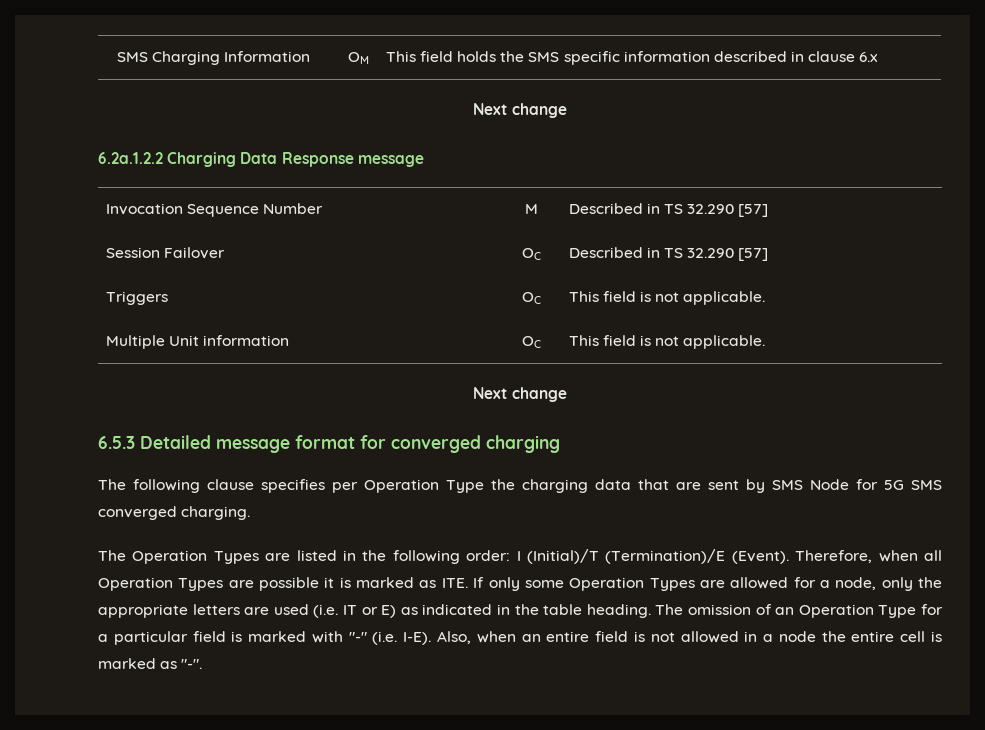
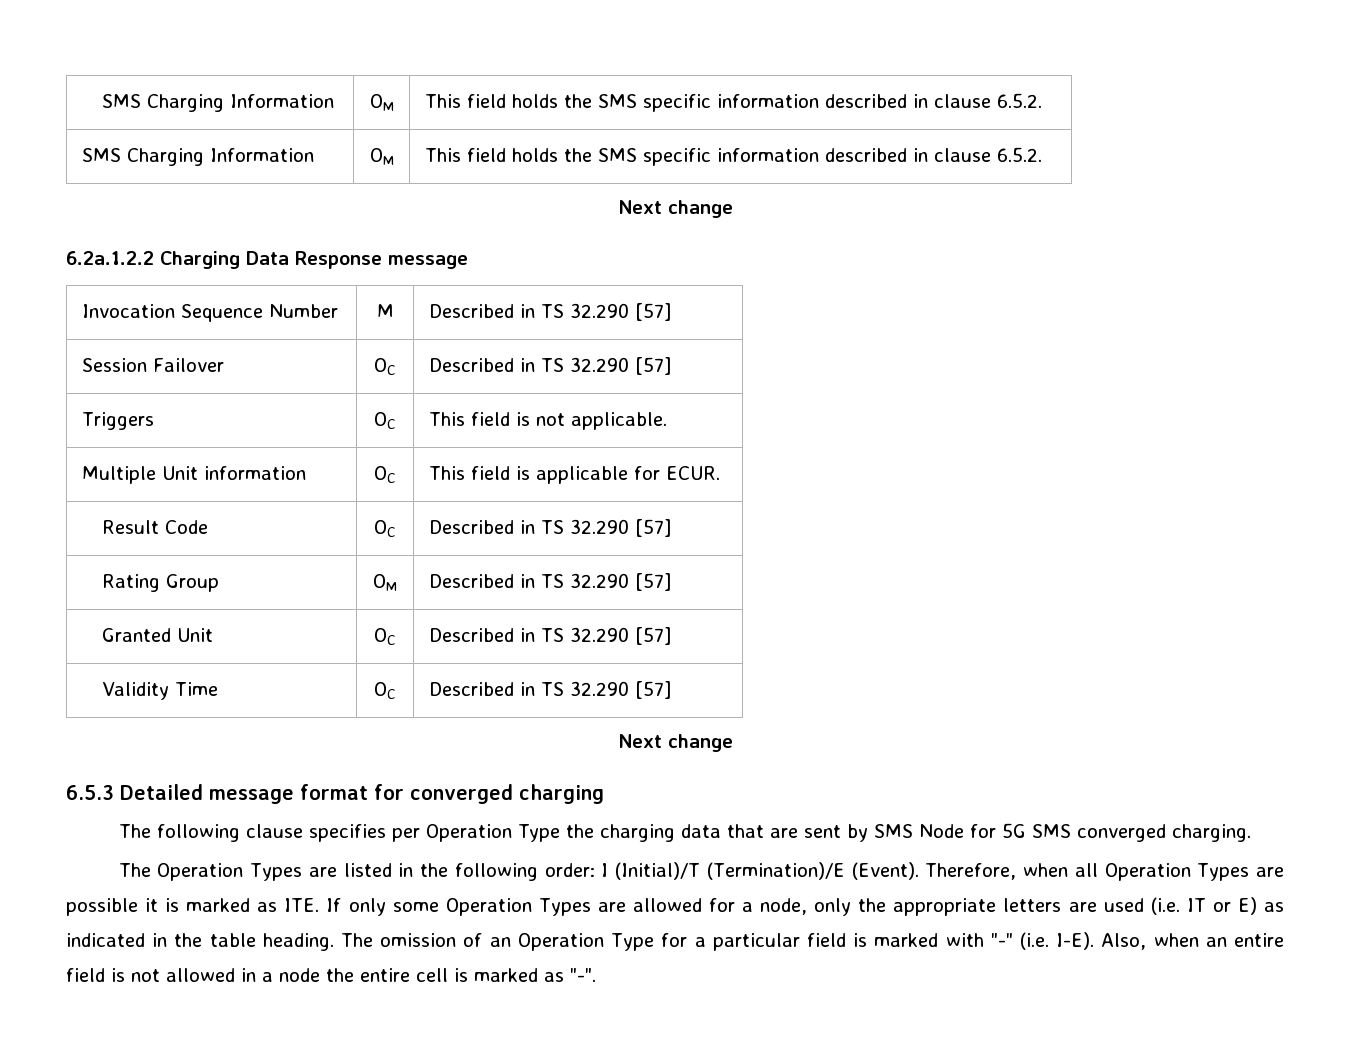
[859,52,879,62] 6.x -> [996,93,1042,108] [81,148,314,166] [369,148,394,165] [424,147,1042,166] 6.5.2. // SMS Charging Information | OM | This field holds the SMS specific information described in clause 6.5.2.
[655,335,766,349] not applicable. -> [535,466,720,484] [102,520,209,534] [374,520,396,537] [428,519,672,537] [102,574,220,592] [373,574,397,591] [428,573,672,591] [102,628,214,642] [374,628,396,645] [428,627,672,645] [102,682,219,700] [374,682,396,699] [428,681,672,699] applicable for ECUR. // Result Code | OC | Described in TS 32.290 [57] // Rating Group | OM | Described in TS 32.290 [57] // Granted Unit | OC | Described in TS 32.290 [57] // Validity Time | OC | Described in TS 32.290 [57]

